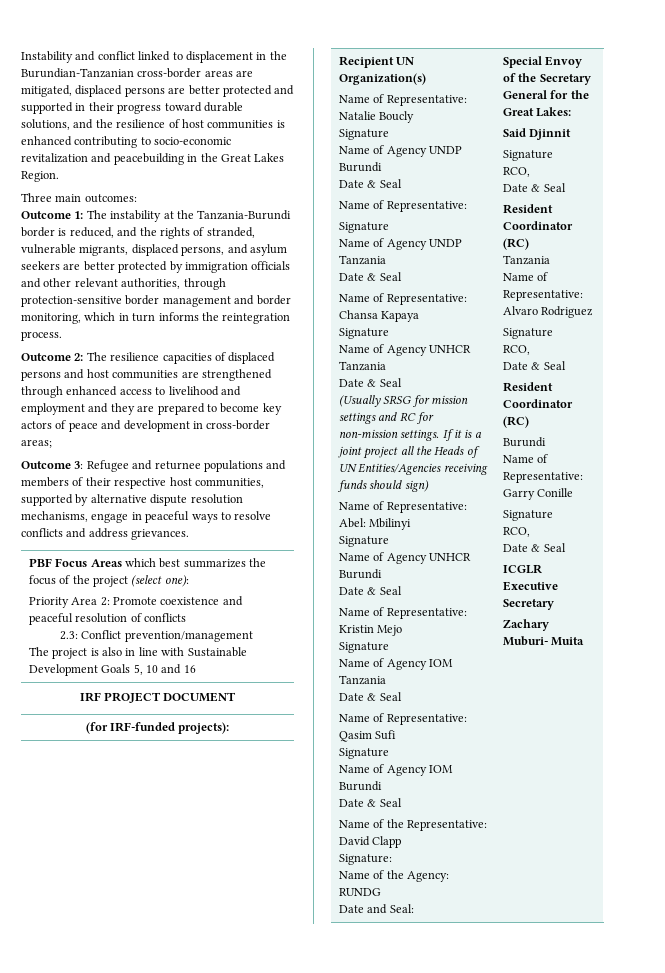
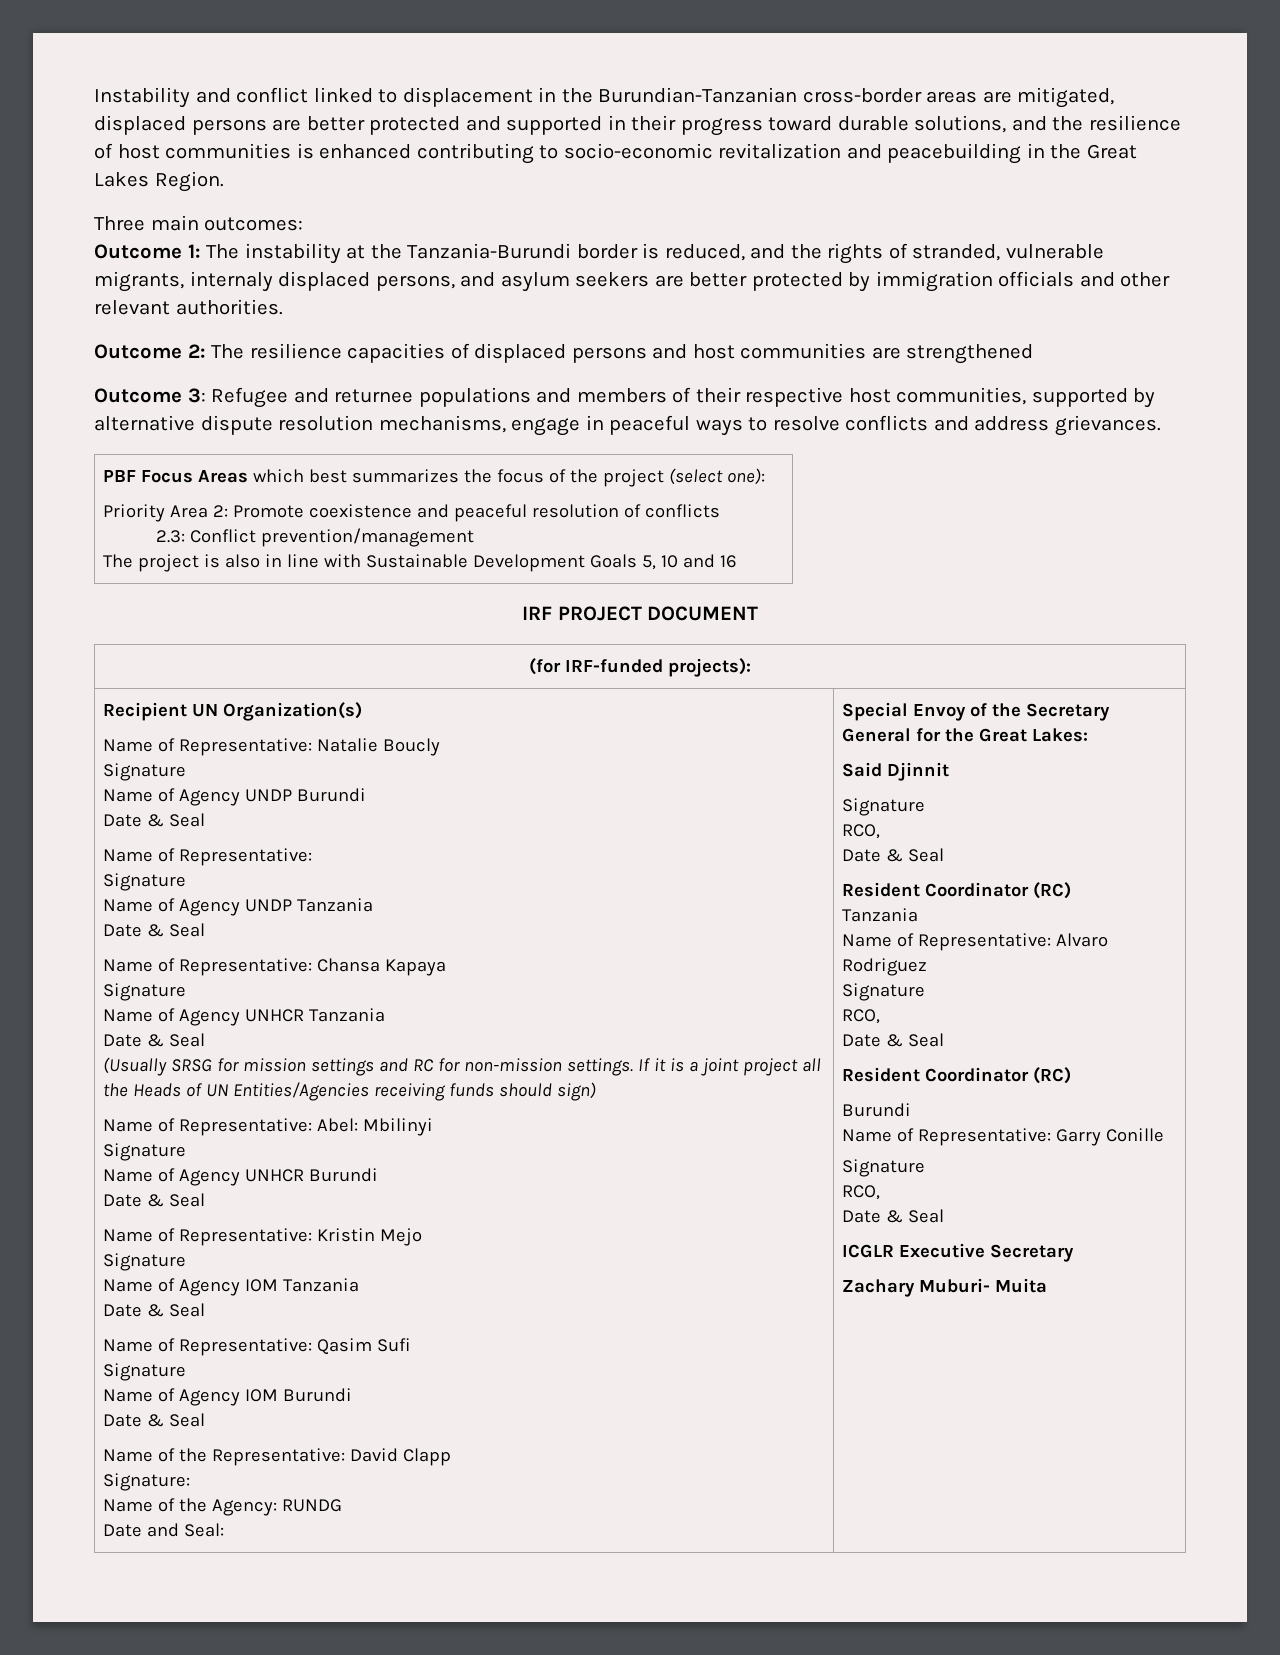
(129, 250) none -> [189,271,273,292] internaly
[121,278,226,290] [21,295,291,307] [21,312,291,324] [21,331,62,341] authorities, through protection-sensitive border management and border monitoring, which in turn informs the reintegration process. -> [175,299,283,315] authorities.
[21,386,241,398] [21,403,282,415] [21,420,271,432] [21,439,52,448] through enhanced access to livelihood and employment and they are prepared to become key actors of peace and development in cross-border areas; -> (1034, 354) none

